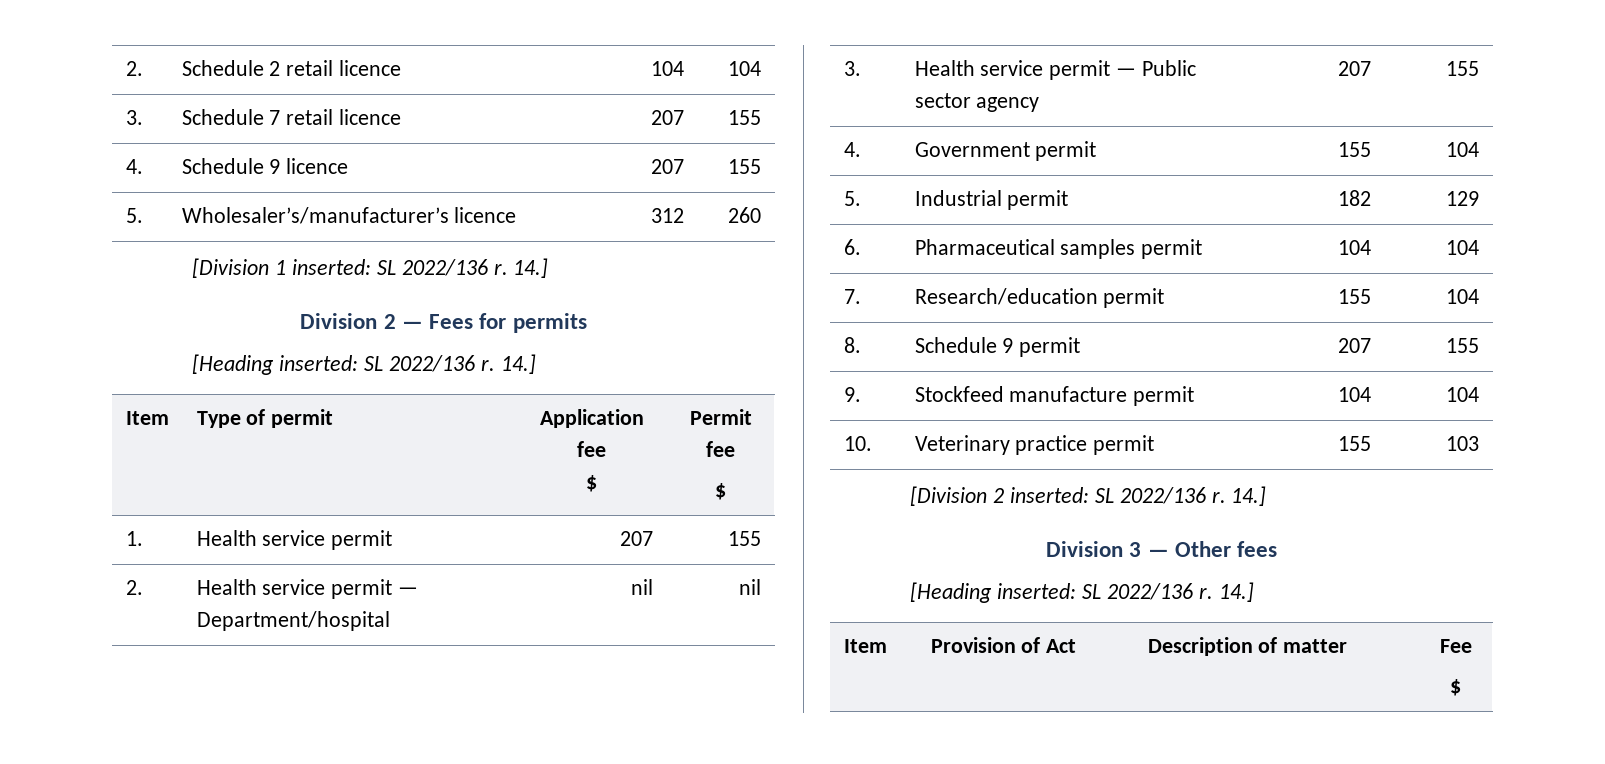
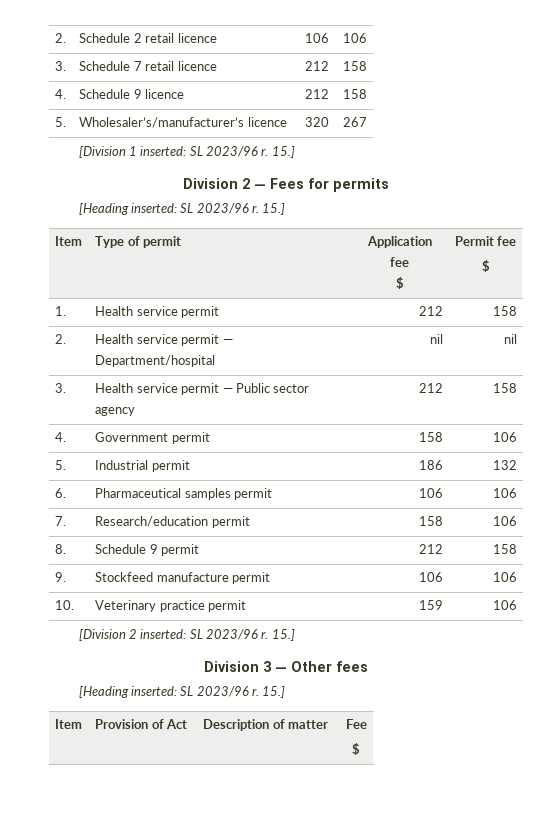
[651,61,685,76] [728,61,762,76] 104 | 104 -> [304,33,329,43] [342,33,367,43] 106 | 106
[651,110,685,125] [728,110,762,125] 207 | 155 -> [304,61,329,71] [342,61,367,71] 212 | 158
[651,159,685,174] [728,159,762,174] 207 | 155 -> [304,89,329,99] [342,89,367,99] 212 | 158
[651,208,685,223] [728,207,762,223] 312 | 260 -> [304,117,329,127] [342,117,367,127] 320 | 267
[401,258,549,278] 2022/136 r. 14.] -> [206,146,295,158] 2023/96 r. 15.]
[388,354,536,374] 2022/136 r. 14.] -> [196,203,286,215] 2023/96 r. 15.]
[620,531,654,546] [728,531,762,546] 207 | 155 -> [418,306,443,316] [492,306,517,316] 212 | 158
[1338,61,1372,76] [1446,61,1480,76] 207 | 155 -> [418,383,443,393] [492,383,517,393] 212 | 158
[1338,142,1372,157] [1446,142,1480,157] 155 | 104 -> [418,432,443,442] [492,432,517,442] 158 | 106
[1338,190,1372,206] [1446,191,1480,206] 182 | 129 -> [418,460,443,470] [492,460,517,470] 186 | 132
[1338,240,1372,255] [1446,240,1480,255] 104 | 104 -> [418,488,443,498] [492,488,517,498] 106 | 106
[1338,289,1372,304] [1446,289,1480,304] 155 | 104 -> [418,516,443,526] [492,516,517,526] 158 | 106
[1338,338,1372,353] [1446,338,1480,353] 207 | 155 -> [418,544,443,554] [492,544,517,554] 212 | 158
[1338,387,1372,402] [1446,387,1480,402] 104 | 104 -> [418,572,443,582] [492,572,517,582] 106 | 106
[1338,436,1372,451] [1446,436,1480,451] 155 | 103 -> [418,600,443,610] [492,600,517,610] 159 | 106
[1119,486,1267,506] 2022/136 r. 14.] -> [206,629,295,641] 2023/96 r. 15.]
[1106,582,1254,602] 2022/136 r. 14.] -> [196,686,286,698] 2023/96 r. 15.]

